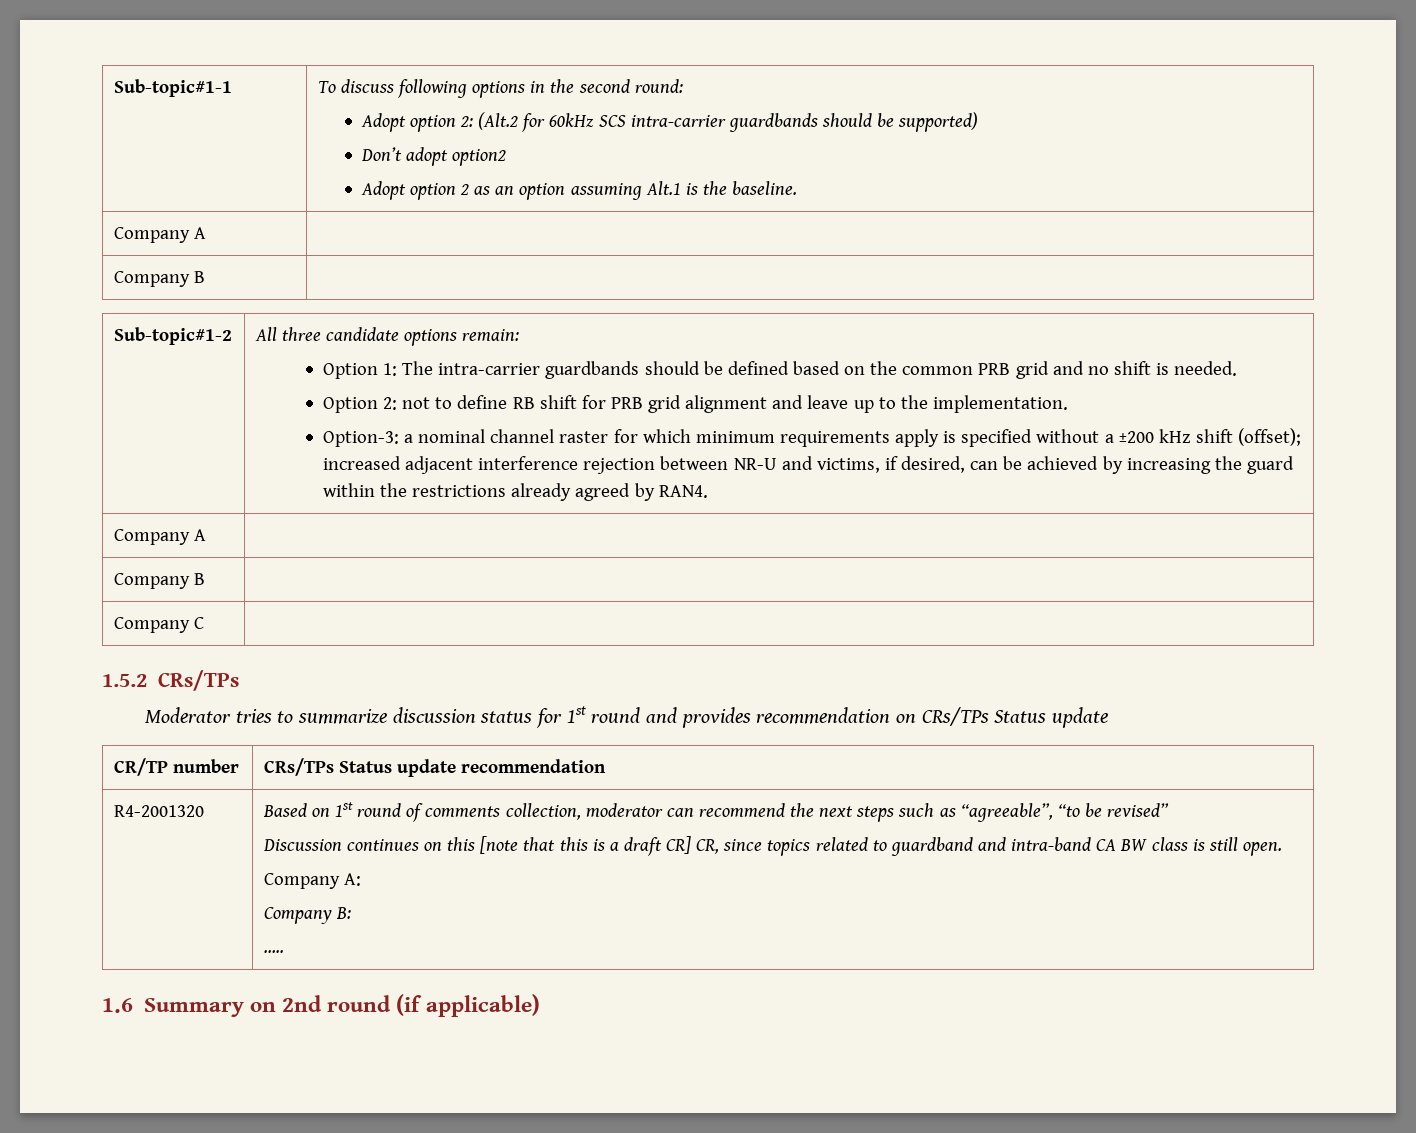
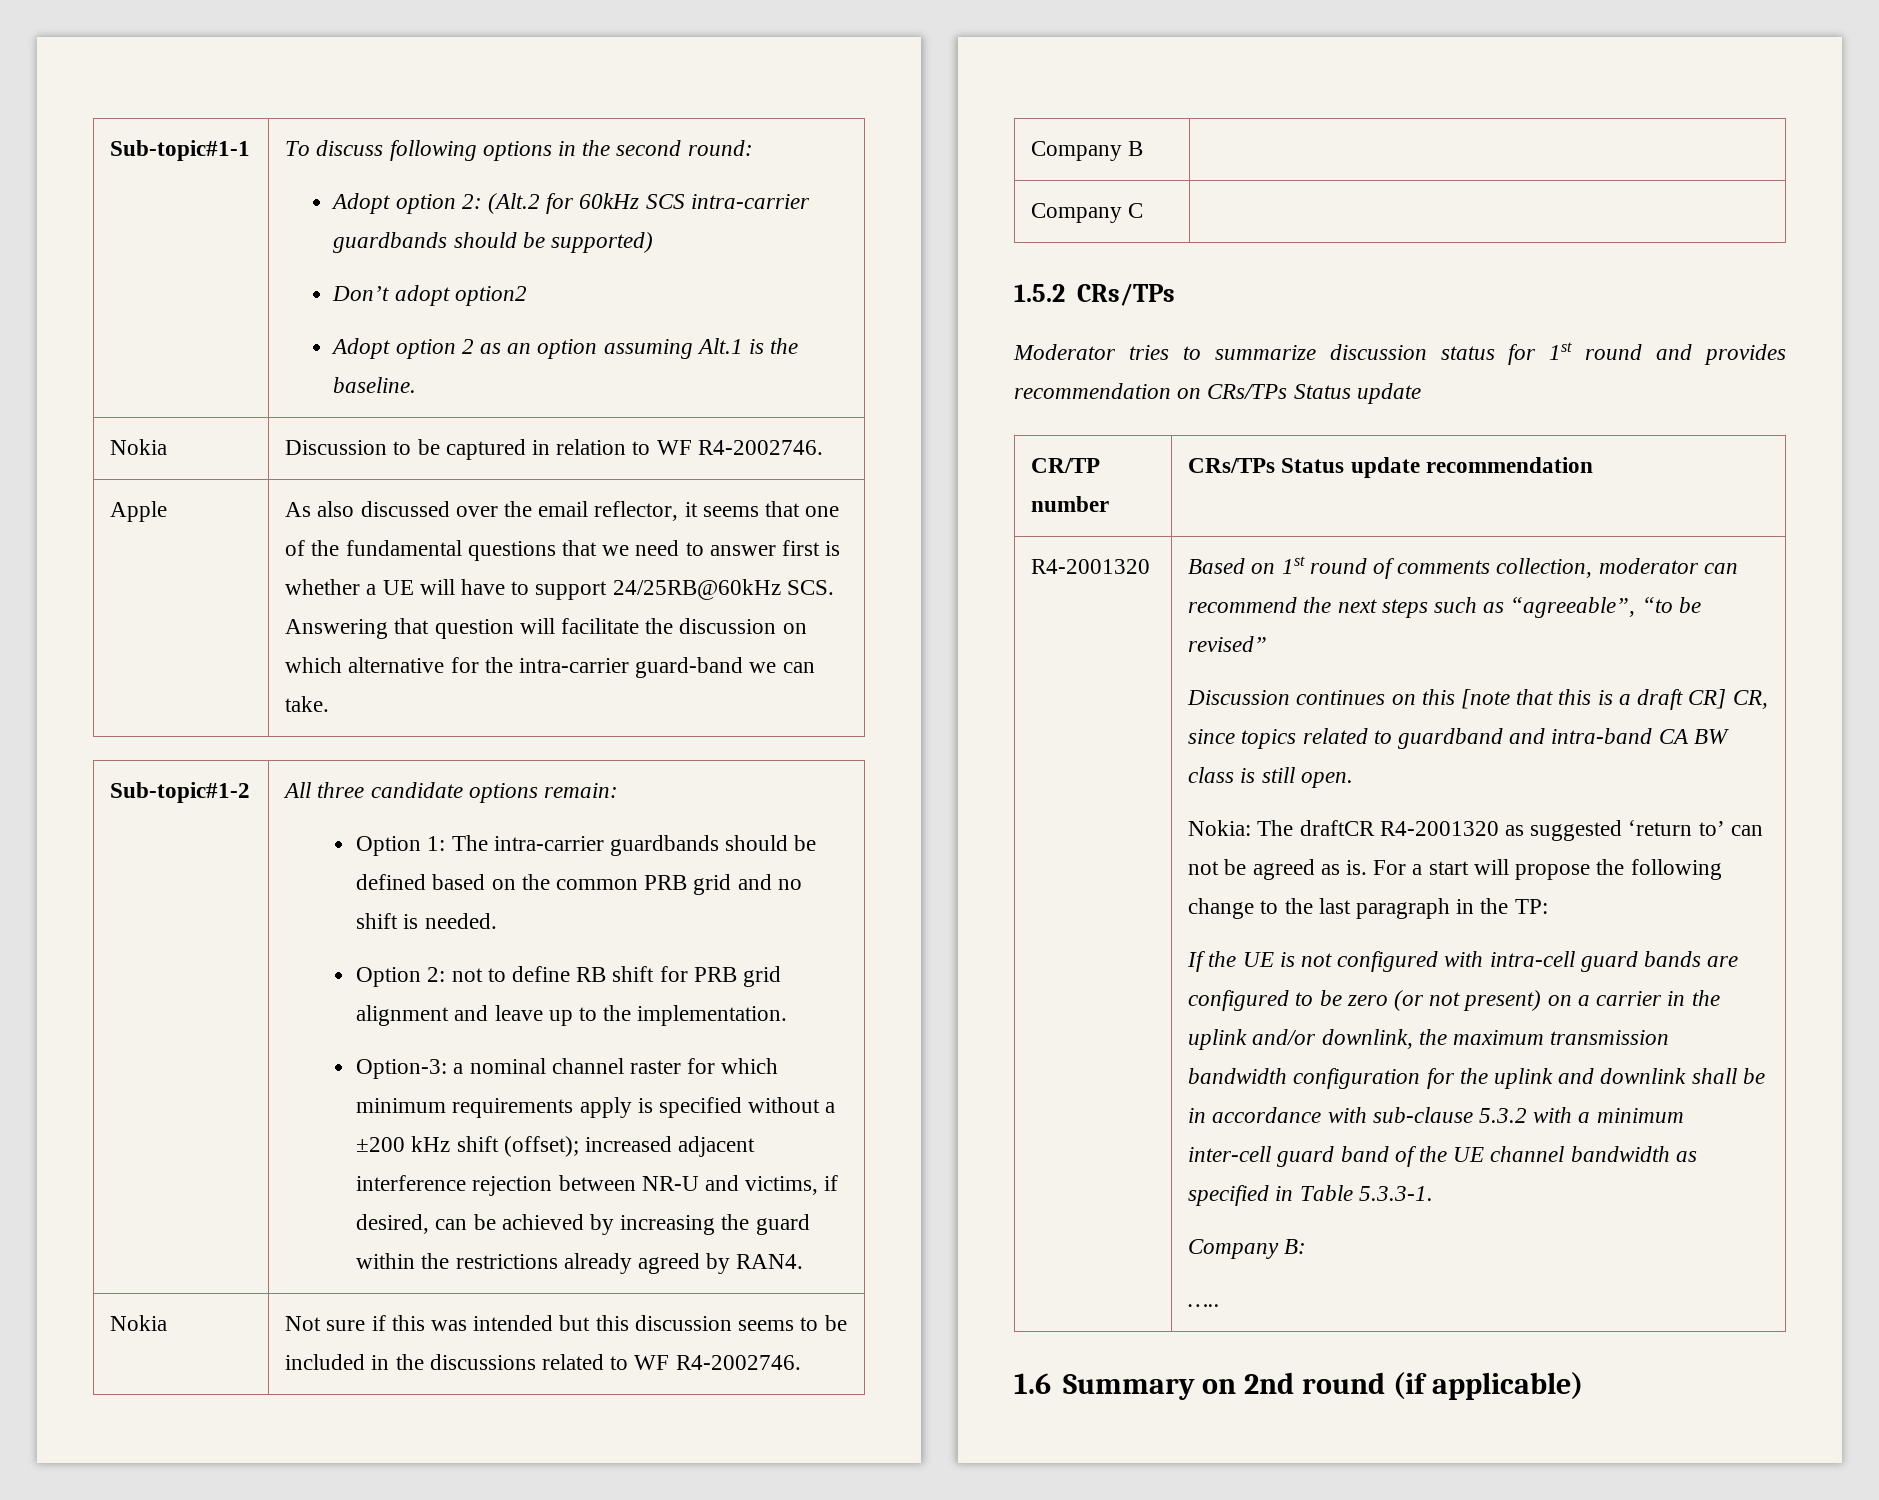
[113,227,206,243] [113,271,205,287] Company A | // Company B | -> [110,439,168,455] [285,439,823,460] [110,501,168,522] [285,501,840,521] [285,540,841,561] [285,579,834,600] [285,618,807,639] [285,657,815,678] [285,696,330,712] Nokia | Discussion to be captured in relation to WF R4-2002746. // Apple | As also discussed over the email reflector, it seems that one of the fundamental questions that we need to answer first is whether a UE will have to support 24/25RB@60kHz SCS. Answering that question will facilitate the discussion on which alternative for the intra-carrier guard-band we can take.
[113,529,206,545] Company A | -> [110,1315,168,1331] [285,1315,847,1331] [285,1354,801,1370] Nokia | Not sure if this was intended but this discussion seems to be included in the discussions related to WF R4-2002746.
[263,873,361,889] Company A: -> [1188,820,1763,841] [1188,859,1722,880] [1188,898,1548,919] [1187,951,1739,972] [1188,990,1720,1011] [1188,1029,1670,1050] [1188,1068,1765,1089] [1188,1107,1684,1123] [1188,1146,1697,1167] [1188,1185,1433,1206] Nokia: The draftCR R4-2001320 as suggested ‘return to’ can not be agreed as is. For a start will propose the following change to the last paragraph in the TP: // If the UE is not configured with intra-cell guard bands are configured to be zero (or not present) on a carrier in the uplink and/or downlink, the maximum transmission bandwidth configuration for the uplink and downlink shall be in accordance with sub-clause 5.3.2 with a minimum inter-cell guard band of the UE channel bandwidth as specified in Table 5.3.3-1.

